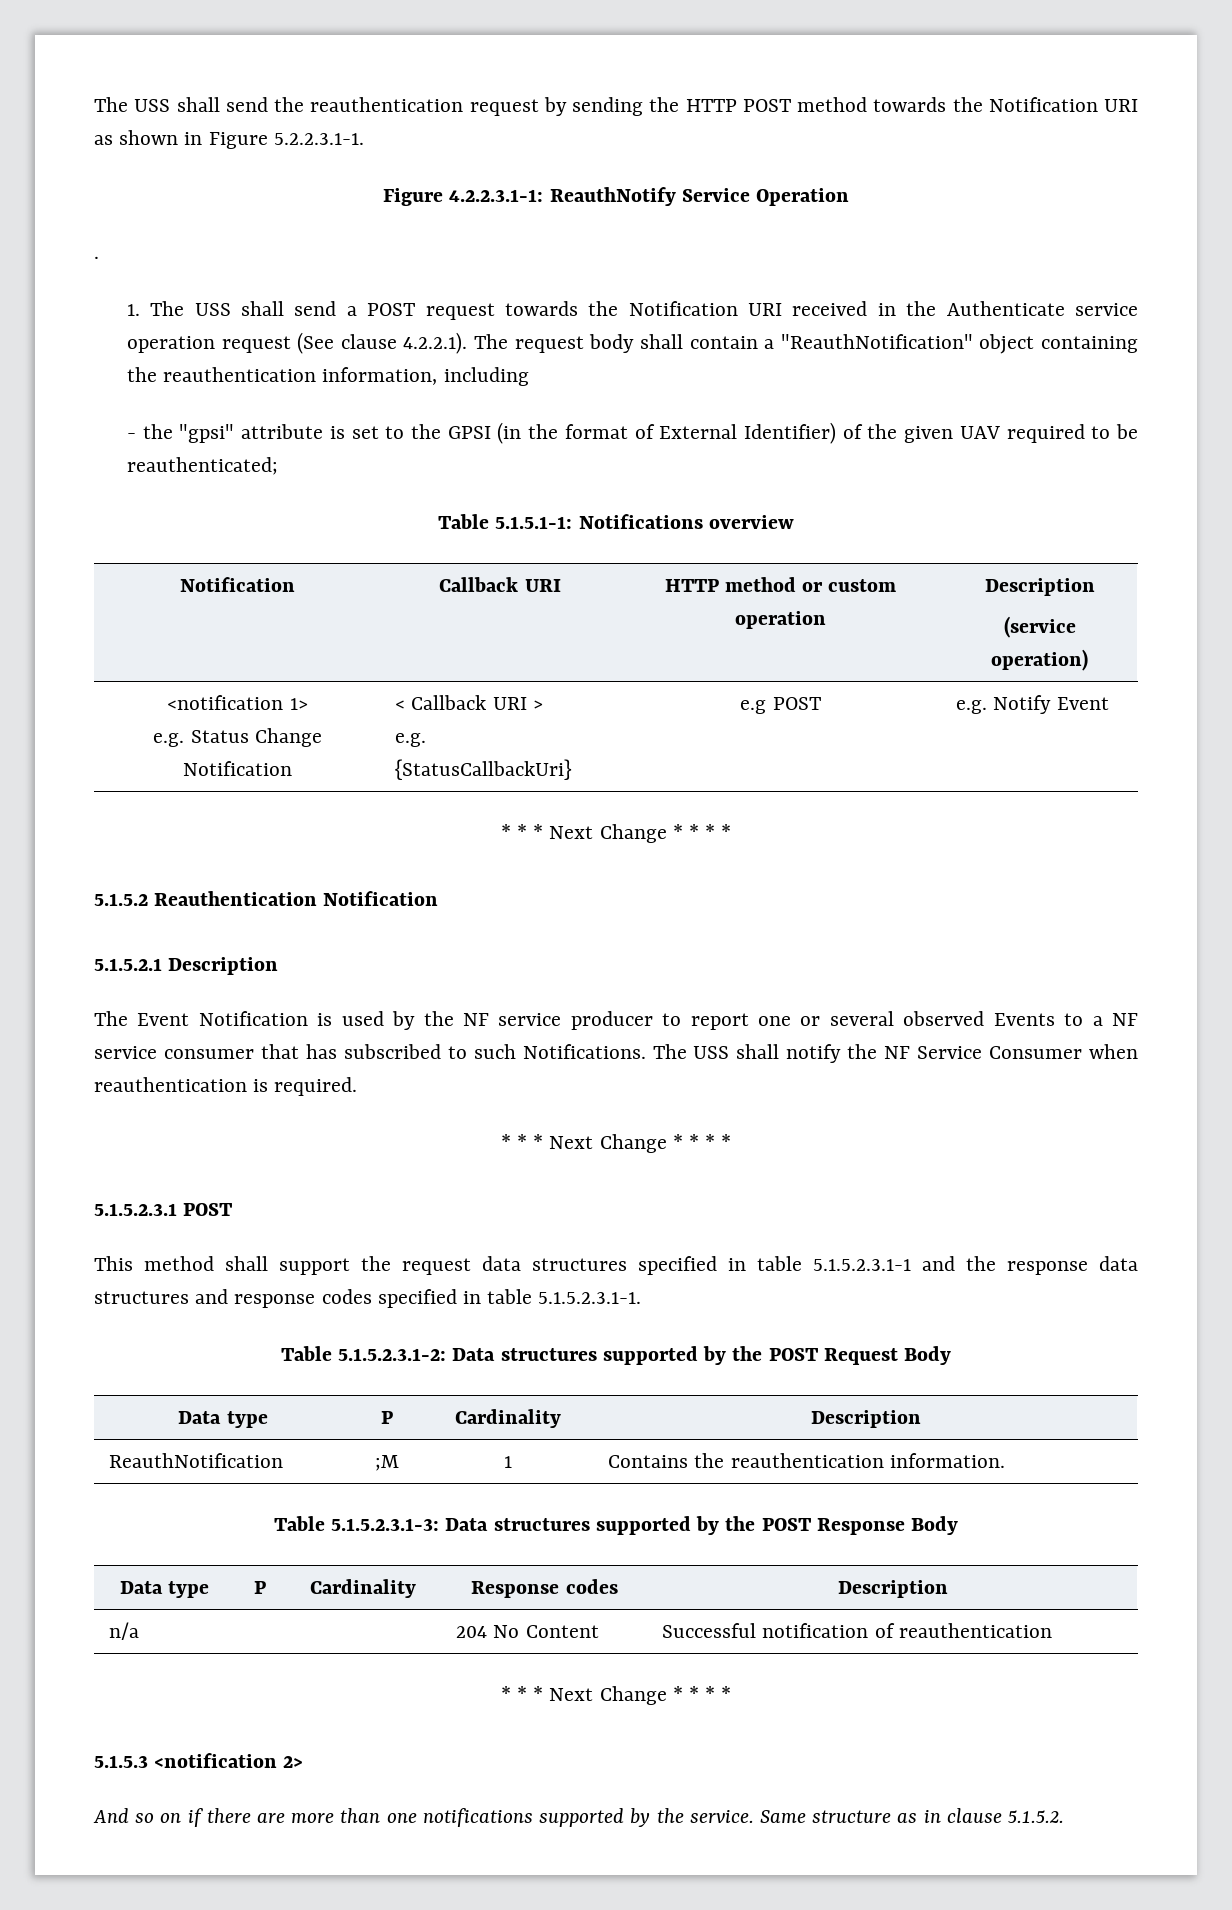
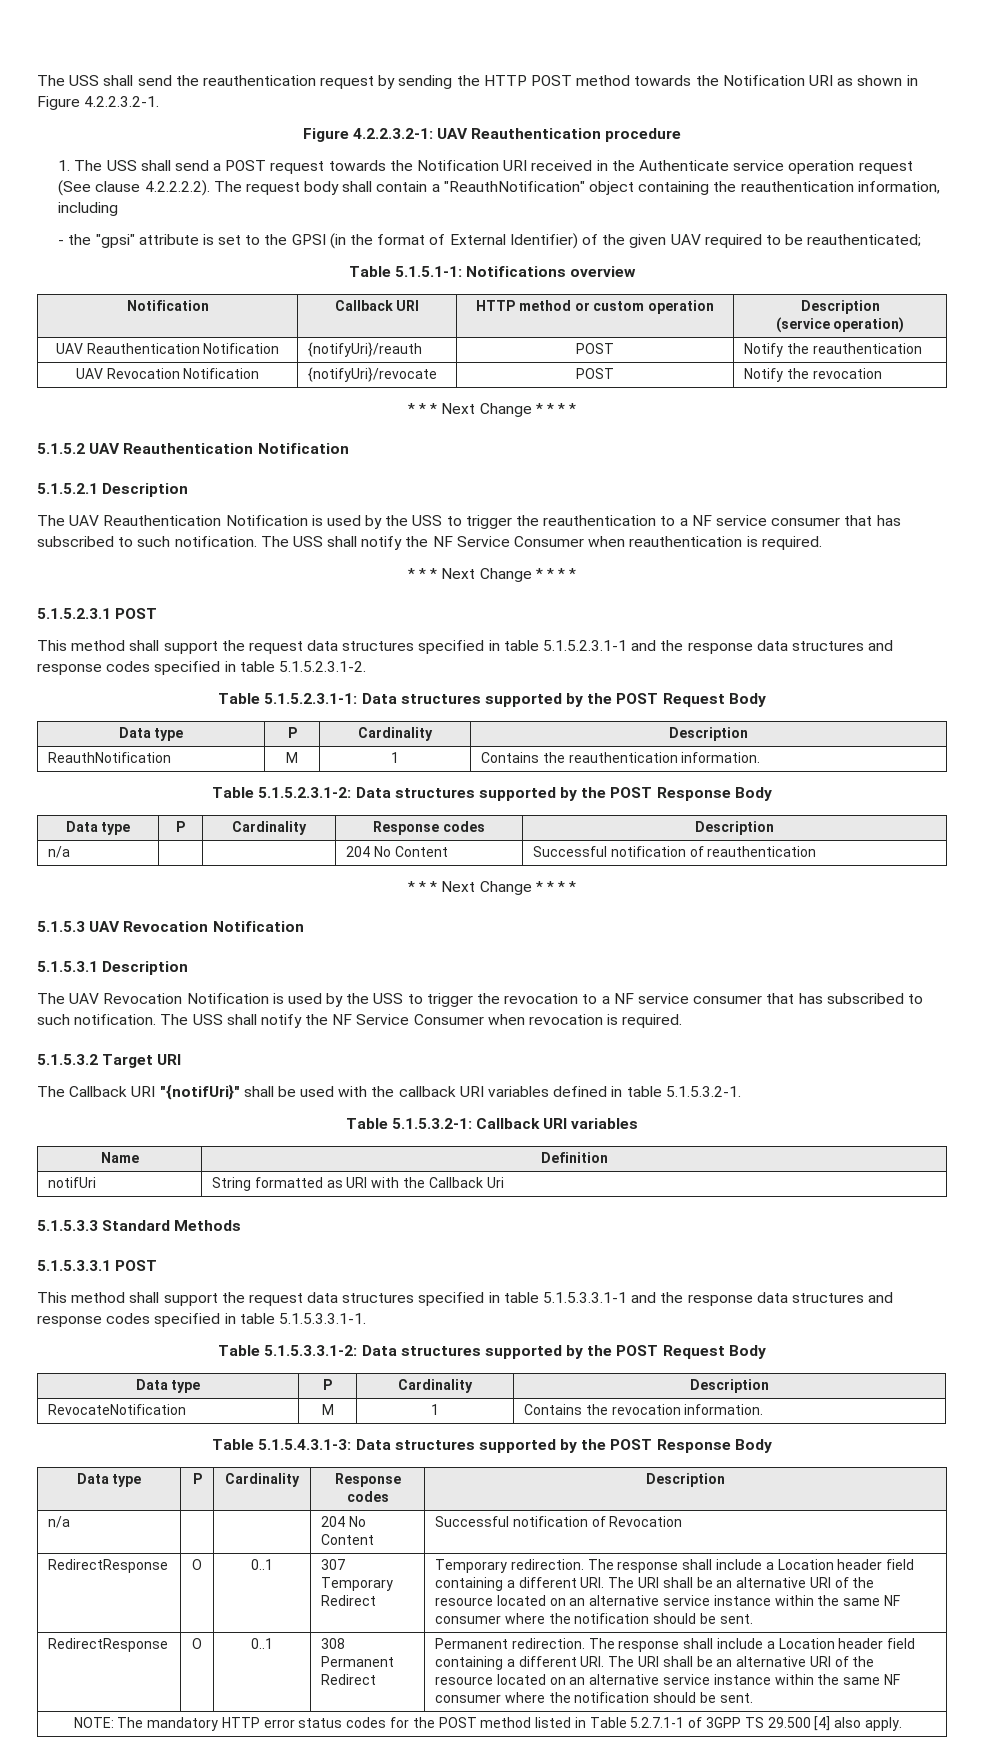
[273,133,364,145] [383,187,849,206] [94,256,99,259] 5.2.2.3.1-1. // Figure 4.2.2.3.1-1: ReauthNotify Service Operation // . -> [84,96,160,107] [302,128,682,142] 4.2.2.3.2-1. // Figure 4.2.2.3.2-1: UAV Reauthentication procedure
[403,332,468,354] 4.2.2.1). -> [144,180,210,196] 4.2.2.2.2).
[167,695,308,710] [153,728,322,747] [183,761,292,776] [395,695,543,710] [395,733,427,747] [395,759,573,780] [740,697,821,714] [956,695,1109,714] <notification 1> // e.g. Status Change Notification | < Callback URI > // e.g. {StatusCallbackUri} | e.g POST | e.g. Notify Event -> [55,343,280,354] [308,342,423,357] [576,343,614,354] [744,343,922,357] [75,368,260,379] [308,367,438,382] [576,368,614,379] [744,368,882,382] UAV Reauthentication Notification | {notifyUri}/reauth | POST | Notify the reauthentication // UAV Revocation Notification | {notifyUri}/revocate | POST | Notify the revocation
(148, 899) none -> [89,443,121,454] UAV
[137,1011,1055,1030] Event Notification is used by the NF service producer to report one or several observed Events -> [69,515,657,529] UAV Reauthentication Notification is used by the USS to trigger the reauthentication
[522,1044,646,1059] Notifications. -> [174,536,257,547] notification.
[538,1292,642,1304] [281,1346,447,1361] 5.1.5.2.3.1-1. // Table 5.1.5.2.3.1-2: -> [278,661,366,672] [218,693,358,704] 5.1.5.2.3.1-2. // Table 5.1.5.2.3.1-1:
[374,1455,399,1471] ;M -> [286,752,298,763] M
[331,1518,440,1531] 5.1.5.2.3.1-3: -> [258,787,352,798] 5.1.5.2.3.1-2:
[154,1753,304,1768] [93,1808,1064,1827] <notification 2> // And so on if there are more than one notifications supported by the service. Same structure as in clause 5.1.5.2. -> [89,921,304,932] [37,961,189,975] [37,993,923,1007] [37,1014,683,1028] [37,1054,182,1068] [37,1084,741,1100] [345,1118,639,1129] [100,1152,139,1163] [540,1152,608,1163] [48,1177,97,1188] [212,1177,504,1191] [37,1220,242,1231] [37,1260,158,1271] [37,1292,894,1306] [37,1313,366,1327] [218,1345,766,1359] [135,1379,201,1393] [323,1379,332,1390] [398,1379,473,1393] [689,1379,769,1393] [48,1404,187,1415] [321,1404,334,1415] [431,1404,439,1415] [524,1404,764,1415] [212,1439,772,1453] [76,1473,142,1487] [192,1473,202,1484] [225,1473,300,1487] [334,1473,401,1487] [346,1491,389,1502] [645,1473,725,1487] [48,1516,71,1528] [321,1516,366,1527] [321,1534,375,1545] [435,1516,683,1527] [48,1559,169,1573] [192,1559,202,1570] [251,1559,273,1570] [321,1559,346,1570] [321,1577,394,1591] [321,1595,377,1606] [435,1559,915,1573] [435,1577,875,1591] [435,1595,900,1606] [435,1613,753,1624] [48,1638,169,1652] [192,1638,202,1649] [251,1638,273,1649] [321,1638,346,1649] [321,1656,395,1667] [321,1674,377,1685] [435,1638,916,1652] [435,1656,875,1670] [435,1674,900,1685] [435,1692,753,1703] [73,1716,902,1731] UAV Revocation Notification // 5.1.5.3.1 Description // The UAV Revocation Notification is used by the USS to trigger the revocation to a NF service consumer that has subscribed to such notification. The USS shall notify the NF Service Consumer when revocation is required. // 5.1.5.3.2 Target URI // The Callback URI "{notifUri}" shall be used with the callback URI variables defined in table 5.1.5.3.2-1. // Table 5.1.5.3.2-1: Callback URI variables // Name | Definition // notifUri | String formatted as URI with the Callback Uri // 5.1.5.3.3 Standard Methods // 5.1.5.3.3.1 POST // This method shall support the request data structures specified in table 5.1.5.3.3.1-1 and the response data structures and response codes specified in table 5.1.5.3.3.1-1. // Table 5.1.5.3.3.1-2: Data structures supported by the POST Request Body // Data type | P | Cardinality | Description // RevocateNotification | M | 1 | Contains the revocation information. // Table 5.1.5.4.3.1-3: Data structures supported by the POST Response Body // Data type | P | Cardinality | Response codes | Description // n/a | | | 204 No Content | Successful notification of Revocation // RedirectResponse | O | 0..1 | 307 Temporary Redirect | Temporary redirection. The response shall include a Location header field containing a different URI. The URI shall be an alternative URI of the resource located on an alternative service instance within the same NF consumer where the notification should be sent. // RedirectResponse | O | 0..1 | 308 Permanent Redirect | Permanent redirection. The response shall include a Location header field containing a different URI. The URI shall be an alternative URI of the resource located on an alternative service instance within the same NF consumer where the notification should be sent. // NOTE: The mandatory HTTP error status codes for the POST method listed in Table 5.2.7.1-1 of 3GPP TS 29.500 [4] also apply.

